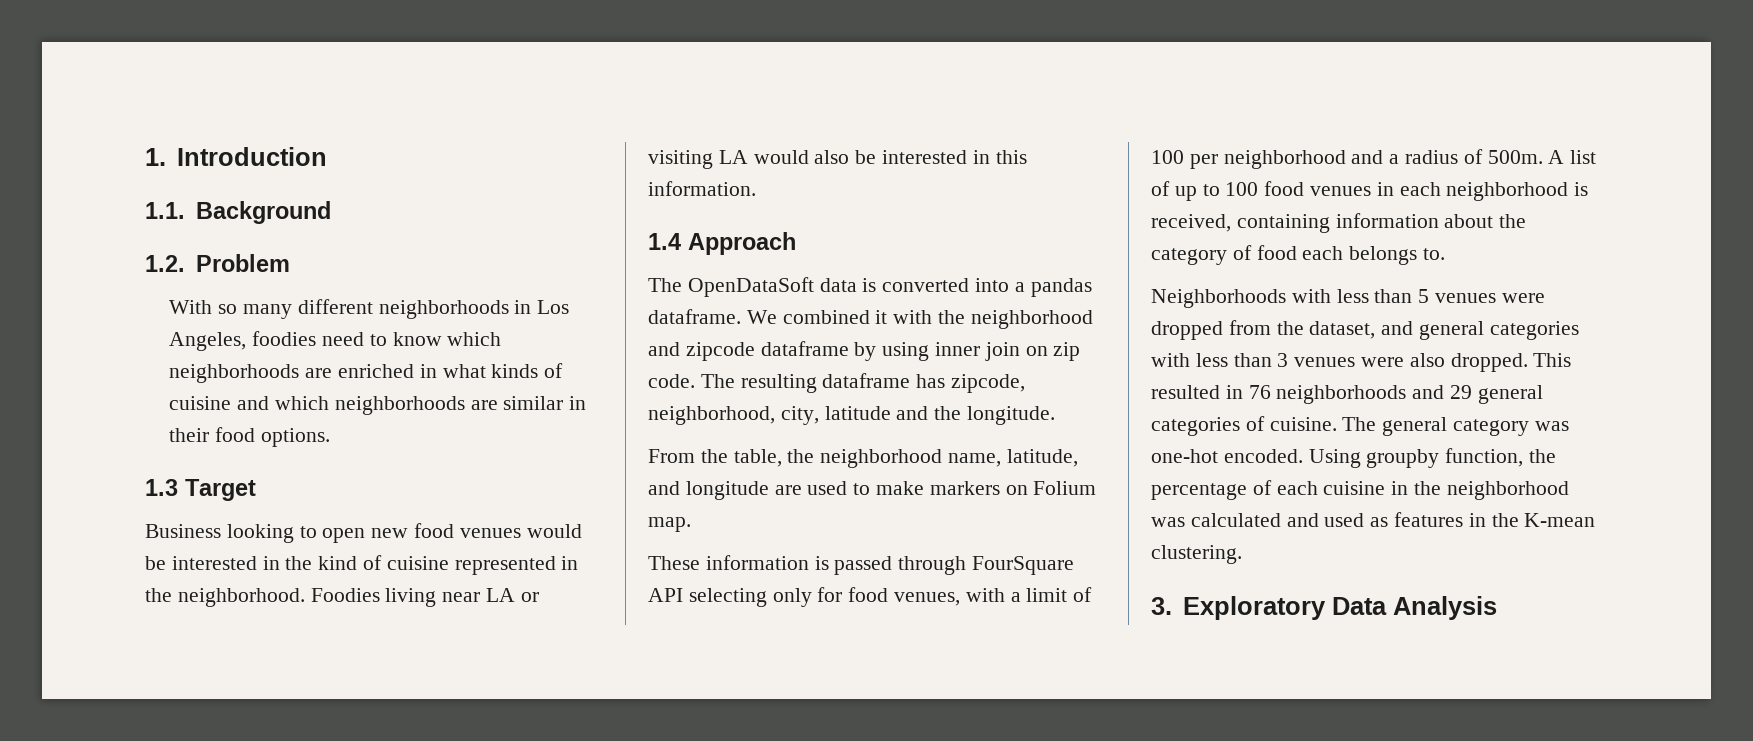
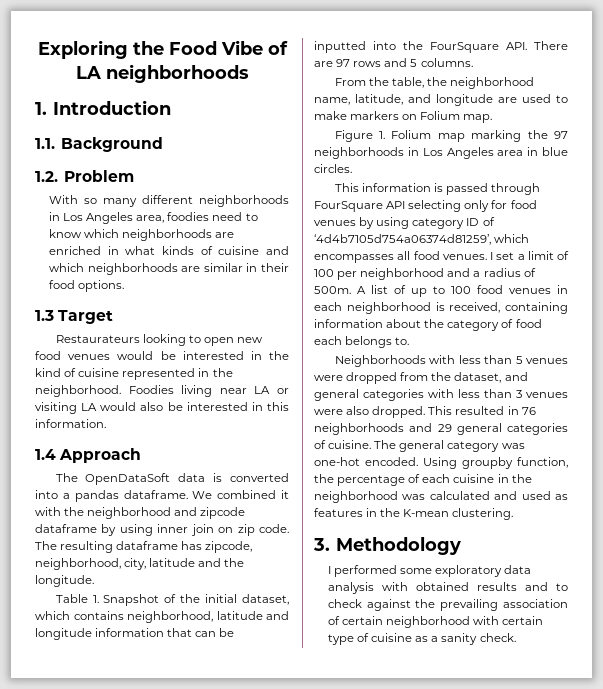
(145, 157) none -> [37,40,288,59] [75,64,249,83] Exploring the Food Vibe of LA neighborhoods //
[169,332,247,351] Angeles, -> [86,212,165,224] Angeles area,
[145,524,221,538] Business -> [55,335,140,343] Restaurateurs
(1056, 415) none -> [55,594,289,606] [35,611,289,623] [35,628,235,640] [314,41,568,53] [314,58,473,67] // Table 1. Snapshot of the initial dataset, which contains neighborhood, latitude and longitude information that can be inputted into the FourSquare API. There are 97 rows and 5 columns.
[648,556,700,570] These -> [334,130,568,142] [314,147,568,159] [314,164,352,173] [334,183,359,192] Figure 1. Folium map marking the 97 neighborhoods in Los Angeles area in blue circles. // This
[894,588,1005,606] venues, with -> [314,217,495,229] [314,234,530,245] [314,251,515,263] venues by using category ID of ‘4d4b7105d754a06374d81259’, which encompasses all food venues. I set
[1182,596,1497,620] Exploratory Data Analysis -> [335,537,461,555] [327,565,532,577] [327,582,568,594] [327,599,568,611] [327,616,544,628] [327,633,516,645] Methodology // I performed some exploratory data analysis with obtained results and to check against the prevailing association of certain neighborhood with certain type of cuisine as a sanity check.

